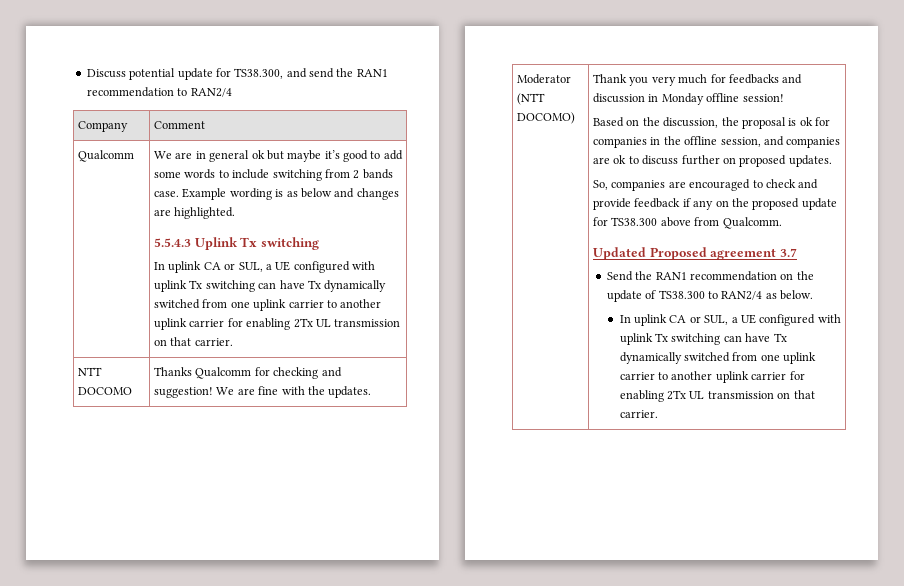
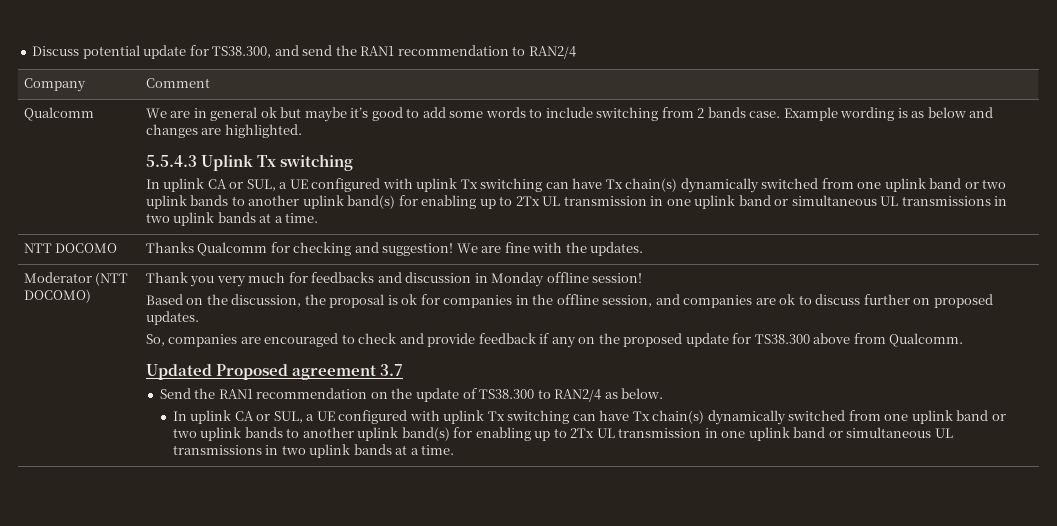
[324,280,387,292] [154,299,382,311] [154,318,401,330] [154,337,233,346] dynamically switched from one uplink carrier to another uplink carrier for enabling 2Tx UL transmission on that carrier. -> [625,178,1007,193] [145,195,1008,209] [145,212,319,226] chain(s) dynamically switched from one uplink band or two uplink bands to another uplink band(s) for enabling up to 2Tx UL transmission in one uplink band or simultaneous UL transmissions in two uplink bands at a time.
[619,352,817,364] [619,371,805,383] [619,390,815,402] [619,410,658,418] dynamically switched from one uplink carrier to another uplink carrier for enabling 2Tx UL transmission on that carrier. -> [652,410,1006,425] [172,427,953,441] [172,444,455,458] chain(s) dynamically switched from one uplink band or two uplink bands to another uplink band(s) for enabling up to 2Tx UL transmission in one uplink band or simultaneous UL transmissions in two uplink bands at a time.

